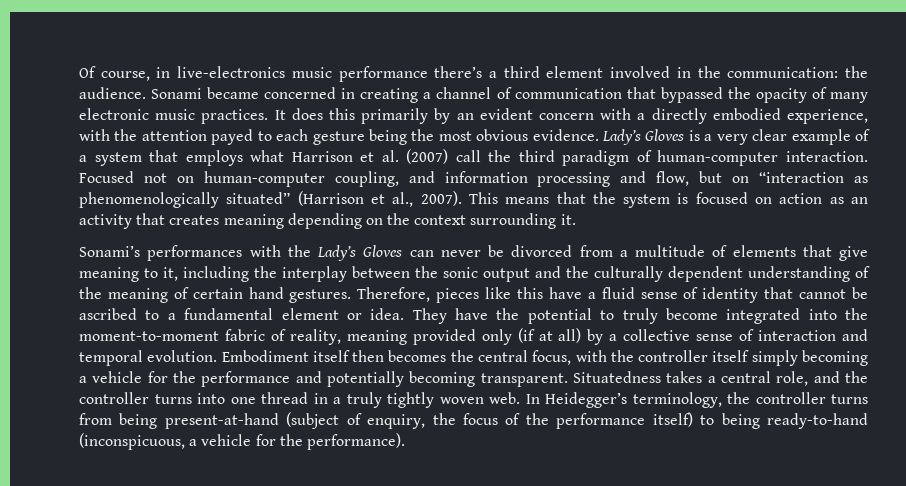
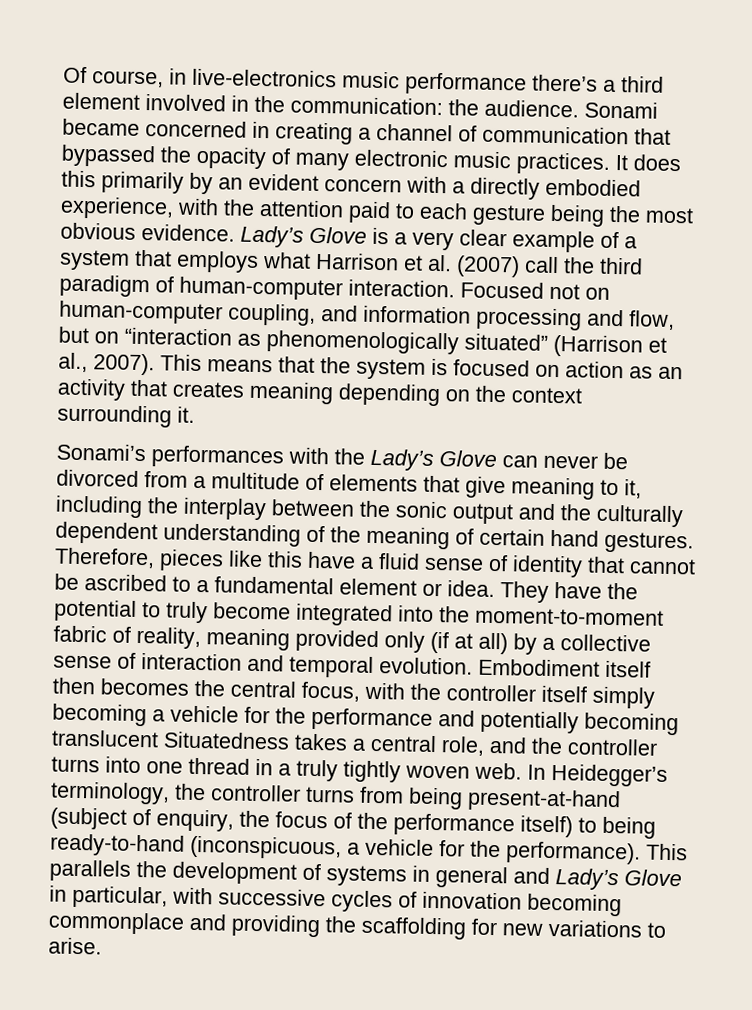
[211,129,254,145] payed -> [348,201,391,224] paid
[645,129,685,141] Gloves -> [309,226,367,244] Glove
[363,245,403,257] Gloves -> [439,450,497,468] Glove
[480,373,568,387] transparent. -> [51,729,159,748] translucent
(405, 441) none -> [646,843,688,861] [49,859,682,891] [49,885,622,917] [48,911,666,940] [48,937,102,955] This parallels the development of systems in general and Lady’s Glove in particular, with successive cycles of innovation becoming commonplace and providing the scaffolding for new variations to arise.

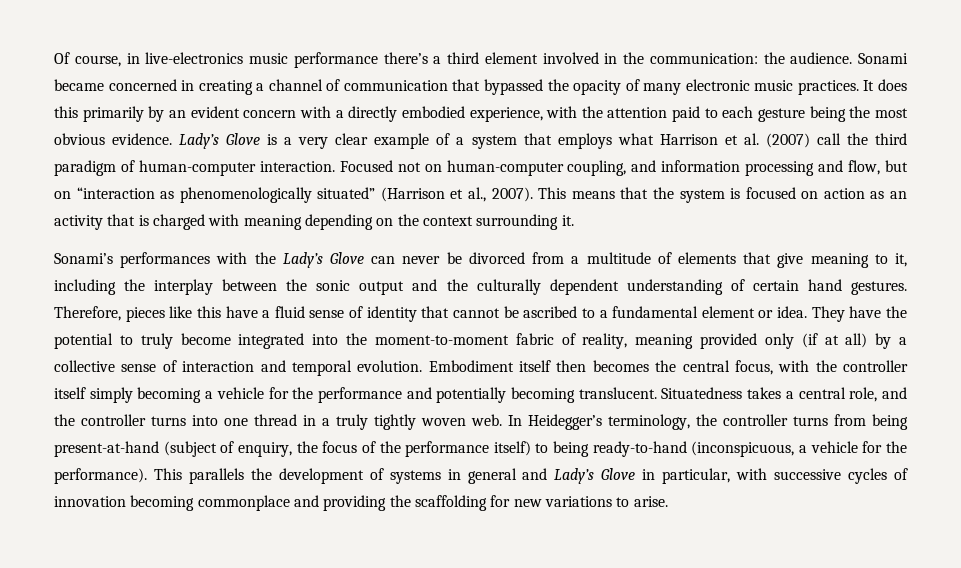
[172,381,245,398] creates -> [138,214,240,230] is charged with
[330,526,474,550] the meaning of -> (745, 285) none
[51,729,159,748] translucent -> [578,387,657,399] translucent.

